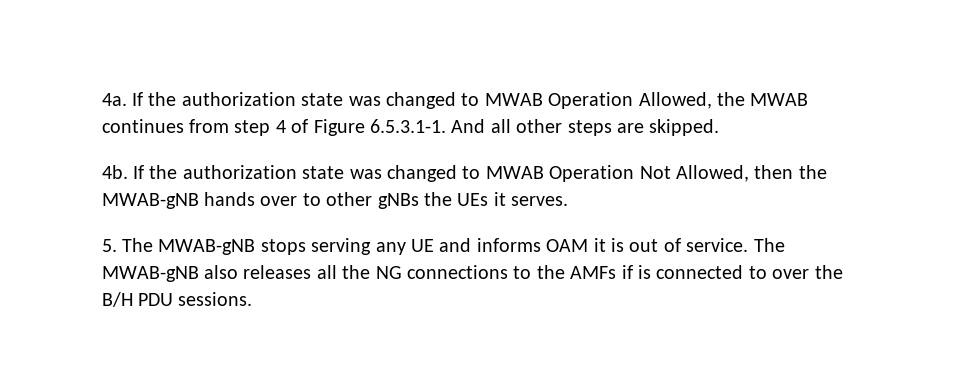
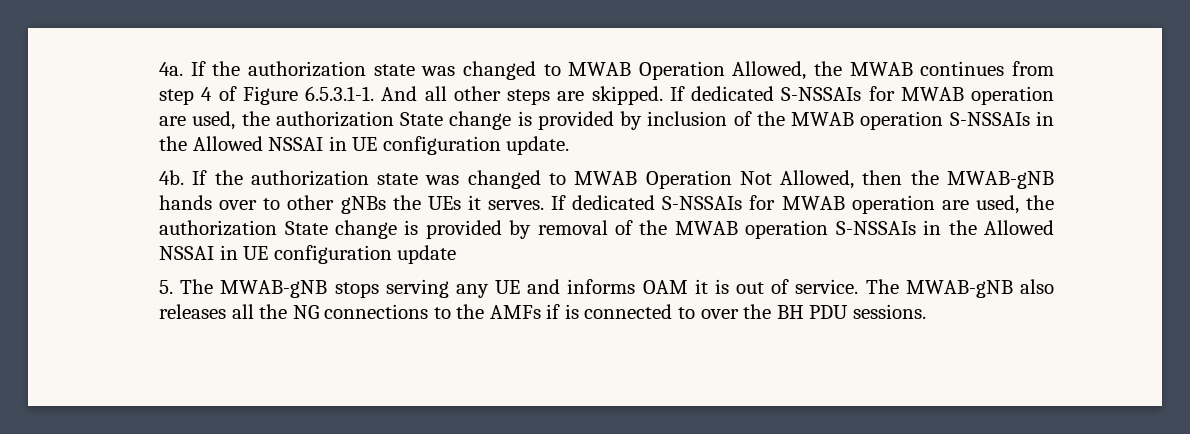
(720, 127) none -> [669,86,1054,105] [159,111,1054,130] [159,136,570,155] If dedicated S-NSSAIs for MWAB operation are used, the authorization State change is provided by inclusion of the MWAB operation S-NSSAIs in the Allowed NSSAI in UE configuration update.
(569, 201) none -> [551,195,1054,214] [159,220,1055,239] [159,245,457,264] If dedicated S-NSSAIs for MWAB operation are used, the authorization State change is provided by removal of the MWAB operation S-NSSAIs in the Allowed NSSAI in UE configuration update
[101,292,133,307] B/H -> [776,305,804,319] BH

